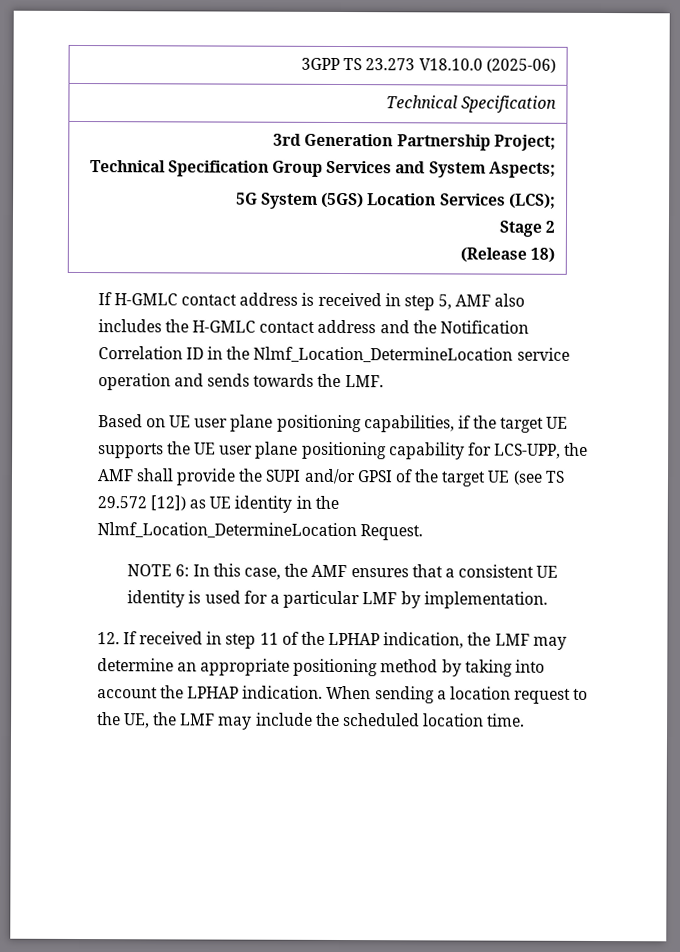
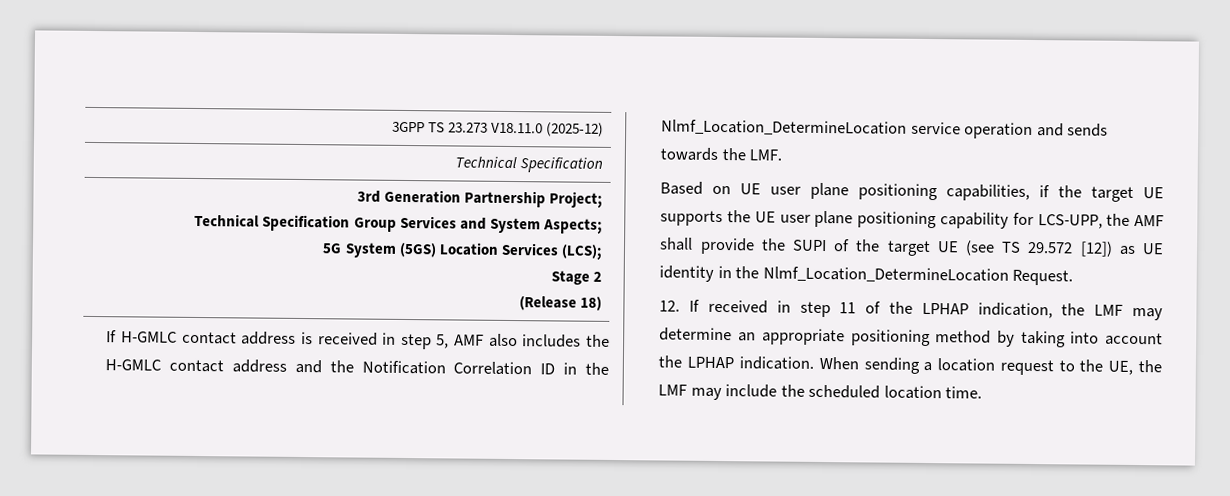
[418,58,556,73] V18.10.0 (2025-06) -> [490,122,604,137] V18.11.0 (2025-12)
[303,468,393,485] and/or GPSI -> (828, 245) none
[127,563,559,580] [127,590,548,609] // NOTE 6: In this case, the AMF ensures that a consistent UE identity is used for a particular LMF by implementation. -> (1074, 277) none

